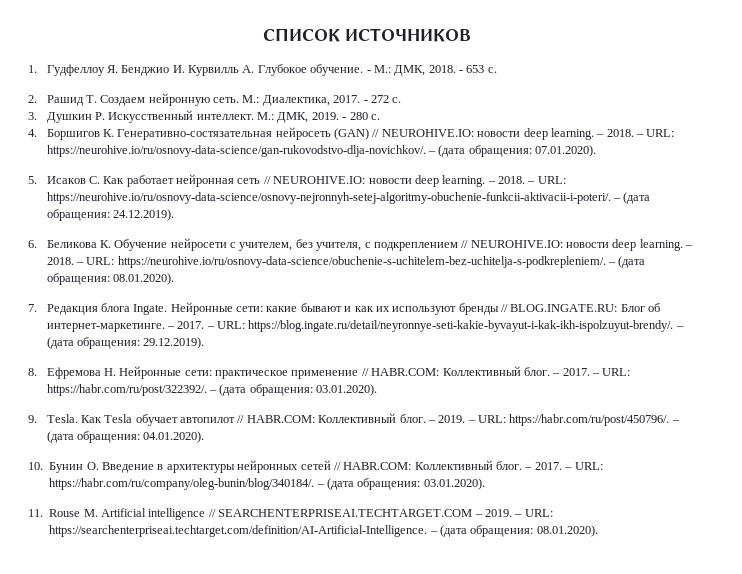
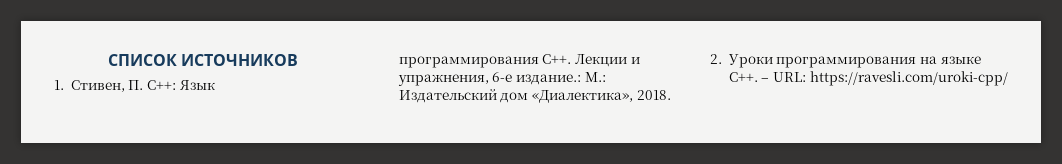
[46,64,497,76] [28,93,402,106] [28,110,380,123] [28,127,675,140] [46,145,597,157] [28,174,566,187] [46,192,651,204] [46,209,174,221] [28,238,694,251] [46,256,646,268] [46,273,174,285] [28,302,661,315] [46,320,684,332] [46,337,205,349] [28,366,631,379] [46,384,378,396] [28,413,680,426] [46,431,205,443] [28,460,603,473] [49,478,485,490] [28,508,553,520] [49,525,598,537] Гудфеллоу Я. Бенджио И. Курвилль А. Глубокое обучение. - М.: ДМК, 2018. - 653 с. // 2. Рашид T. Создаем нейронную сеть. М.: Диалектика, 2017. - 272 с. // 3. Душкин Р. Искусственный интеллект. М.: ДМК, 2019. - 280 с. // 4. Боршигов К. Генеративно-состязательная нейросеть (GAN) // NEUROHIVE.IO: новости deep learning. – 2018. – URL: https://neurohive.io/ru/osnovy-data-science/gan-rukovodstvo-dlja-novichkov/. – (дата обращения: 07.01.2020). // 5. Исаков С. Как работает нейронная сеть // NEUROHIVE.IO: новости deep learning. – 2018. – URL: https://neurohive.io/ru/osnovy-data-science/osnovy-nejronnyh-setej-algoritmy-obuchenie-funkcii-aktivacii-i-poteri/. – (дата обращения: 24.12.2019). // 6. Беликова К. Обучение нейросети с учителем, без учителя, с подкреплением // NEUROHIVE.IO: новости deep learning. – 2018. – URL: https://neurohive.io/ru/osnovy-data-science/obuchenie-s-uchitelem-bez-uchitelja-s-podkrepleniem/. – (дата обращения: 08.01.2020). // 7. Редакция блога Ingate. Нейронные сети: какие бывают и как их используют бренды // BLOG.INGATE.RU: Блог об интернет-маркетинге. – 2017. – URL: https://blog.ingate.ru/detail/neyronnye-seti-kakie-byvayut-i-kak-ikh-ispolzuyut-brendy/. – (дата обращения: 29.12.2019). // 8. Ефремова Н. Нейронные сети: практическое применение // HABR.COM: Коллективный блог. – 2017. – URL: https://habr.com/ru/post/322392/. – (дата обращения: 03.01.2020). // 9. Tesla. Как Tesla обучает автопилот // HABR.COM: Коллективный блог. – 2019. – URL: https://habr.com/ru/post/450796/. – (дата обращения: 04.01.2020). // 10. Бунин О. Введение в архитектуры нейронных сетей // HABR.COM: Коллективный блог. – 2017. – URL: https://habr.com/ru/company/oleg-bunin/blog/340184/. – (дата обращения: 03.01.2020). // 11. Rouse M. Artificial intelligence // SEARCHENTERPRISEAI.TECHTARGET.COM – 2019. – URL: https://searchenterpriseai.techtarget.com/definition/AI-Artificial-Intelligence. – (дата обращения: 08.01.2020). -> [70,80,215,92] [398,54,640,68] [397,72,606,86] [398,89,671,103] [710,54,981,68] [728,71,1008,86] Стивен, П. C++: Язык программирования C++. Лекции и упражнения, 6-е издание.: М.: Издательский дом «Диалектика», 2018. // 2. Уроки программирования на языке С++. – URL: https://ravesli.com/uroki-cpp/

